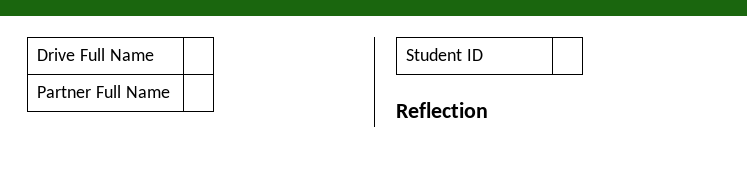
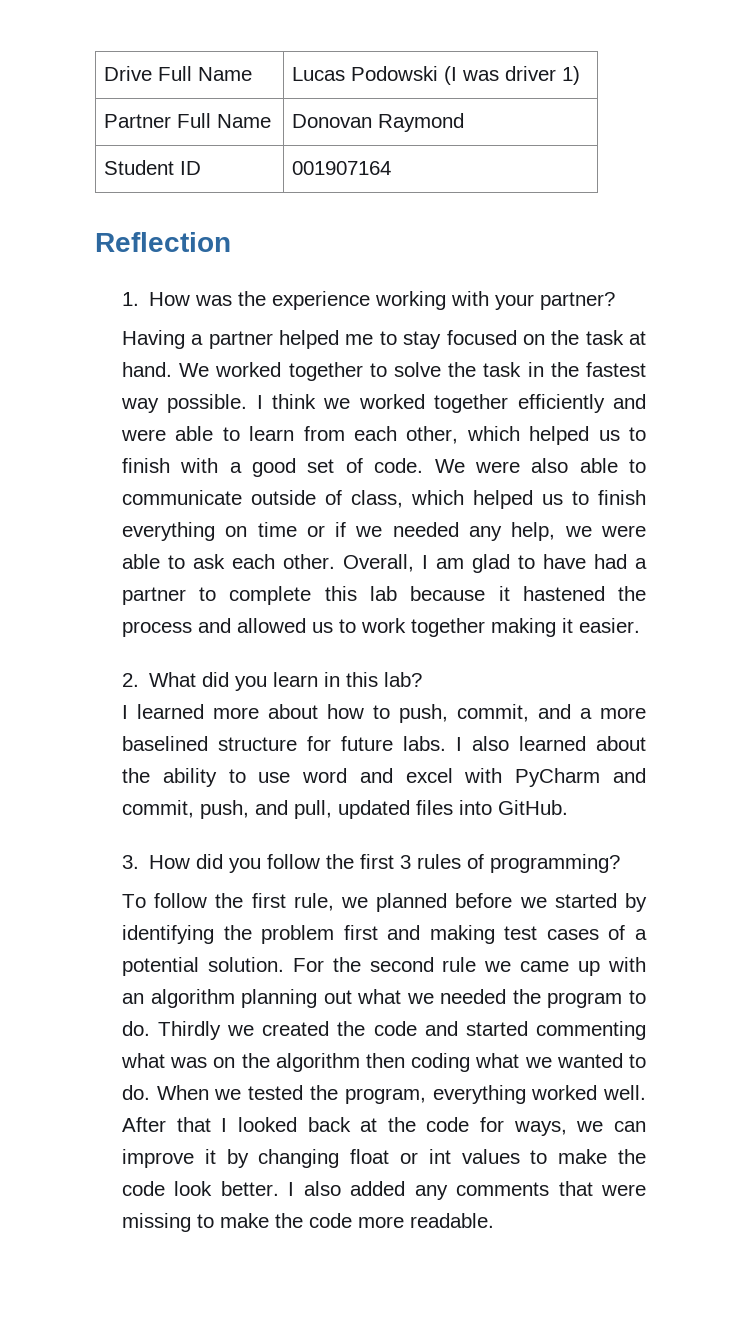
(154, 55) none -> [292,66,581,85] Lucas Podowski (I was driver 1)
(170, 92) none -> [292,113,465,132] Donovan Raymond
(484, 55) none -> [292,161,392,175] 001907164
(488, 110) none -> [121,291,616,310] [121,330,646,349] [121,362,646,381] [120,394,646,413] [120,426,646,445] [121,458,646,477] [121,490,646,509] [121,522,646,541] [121,554,647,573] [121,586,646,605] [121,618,640,637] [121,672,423,691] [121,704,646,723] [121,736,646,751] [121,768,646,787] [121,800,568,819] [121,854,621,873] [121,893,647,912] [121,925,647,944] [121,957,646,976] [121,989,646,1008] [121,1021,646,1040] [120,1053,646,1072] [121,1085,646,1104] [121,1117,646,1136] [121,1149,646,1168] [121,1181,646,1200] [121,1213,494,1232] // 1. How was the experience working with your partner? // Having a partner helped me to stay focused on the task at hand. We worked together to solve the task in the fastest way possible. I think we worked together efficiently and were able to learn from each other, which helped us to finish with a good set of code. We were also able to communicate outside of class, which helped us to finish everything on time or if we needed any help, we were able to ask each other. Overall, I am glad to have had a partner to complete this lab because it hastened the process and allowed us to work together making it easier. // 2. What did you learn in this lab? // I learned more about how to push, commit, and a more baselined structure for future labs. I also learned about the ability to use word and excel with PyCharm and commit, push, and pull, updated files into GitHub. // 3. How did you follow the first 3 rules of programming? // To follow the first rule, we planned before we started by identifying the problem first and making test cases of a potential solution. For the second rule we came up with an algorithm planning out what we needed the program to do. Thirdly we created the code and started commenting what was on the algorithm then coding what we wanted to do. When we tested the program, everything worked well. After that I looked back at the code for ways, we can improve it by changing float or int values to make the code look better. I also added any comments that were missing to make the code more readable.

